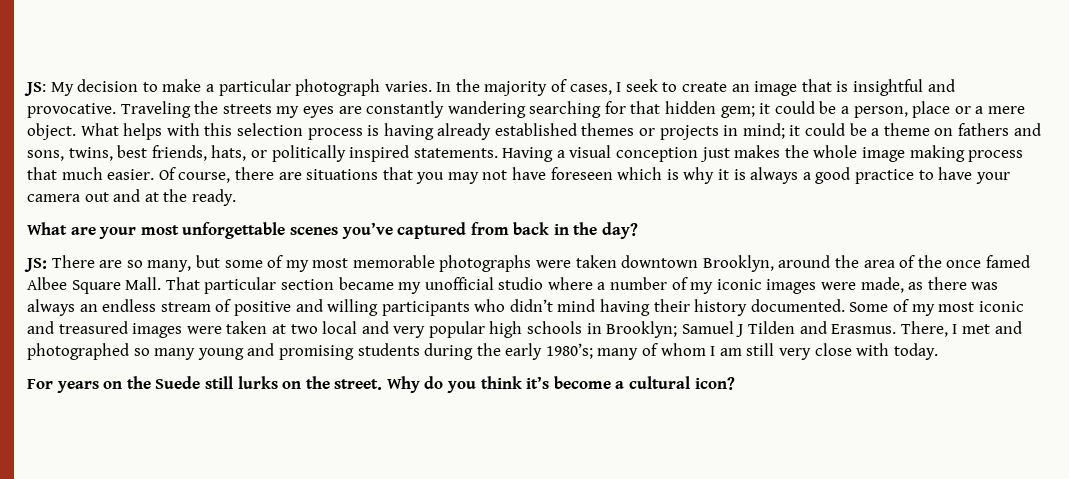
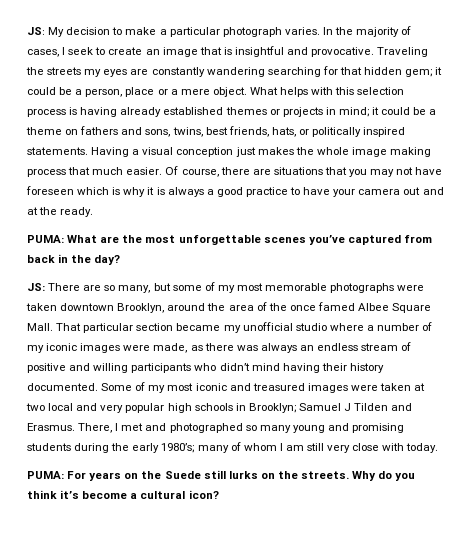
(236, 197) none -> [27,235,64,243] PUMA:
[99,227,137,239] your -> [122,235,143,243] the
(938, 351) none -> [27,471,64,479] PUMA:
[334,379,383,390] street. -> [301,471,350,479] streets.

